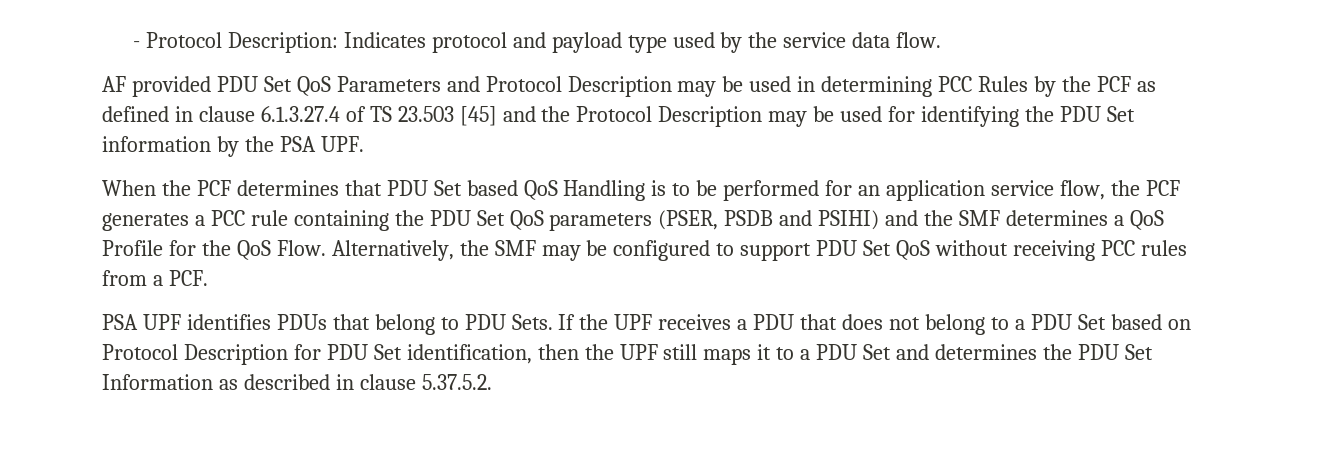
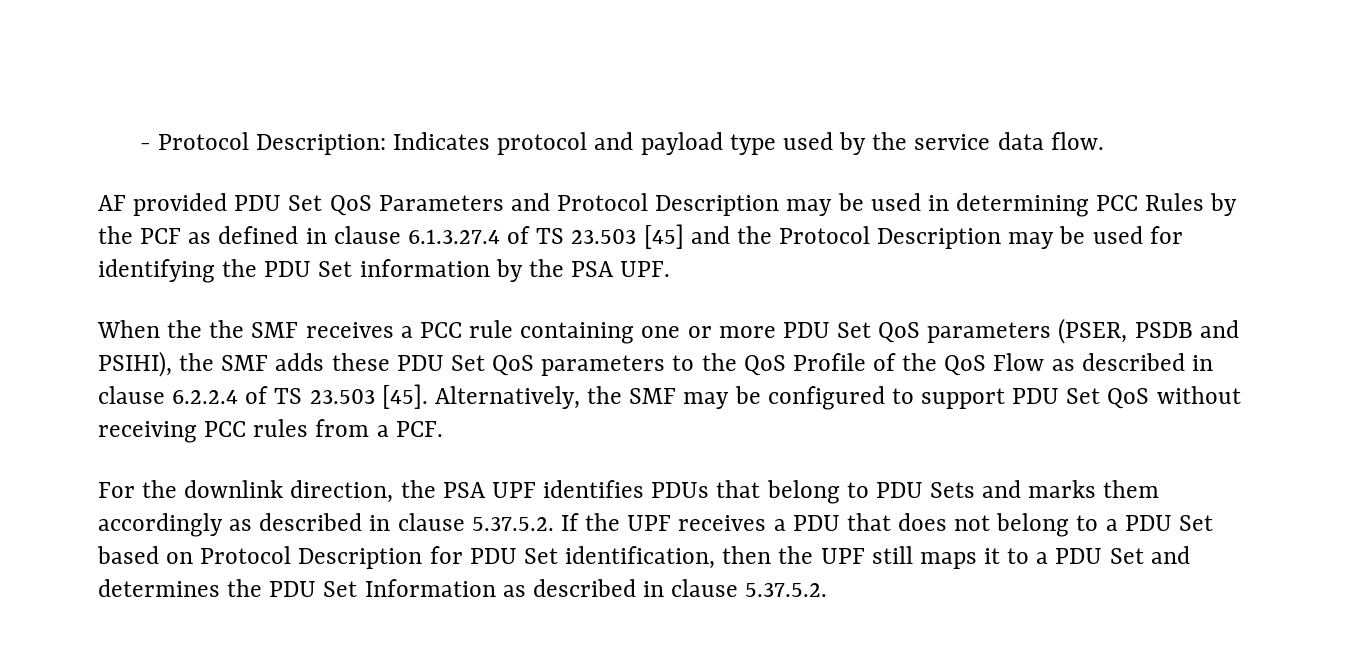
[196,180,1180,201] [102,213,189,231] PCF determines that PDU Set based QoS Handling is to be performed for an application service flow, the PCF generates -> [209,320,394,338] the SMF receives
[394,210,424,226] the -> [641,326,776,338] one or more
[818,210,1124,230] PSIHI) and the SMF determines a -> [98,351,737,377] PSIHI), the SMF adds these PDU Set QoS parameters to the
[168,240,326,260] for the QoS Flow. -> [873,353,1213,376] [98,384,428,409] of the QoS Flow as described in clause 6.2.2.4 of TS 23.503 [45].
(208, 278) none -> [98,480,436,503] For the downlink direction, the
[511,314,553,330] Sets. -> [930,480,1160,498] [98,513,554,537] Sets and marks them accordingly as described in clause 5.37.5.2.

